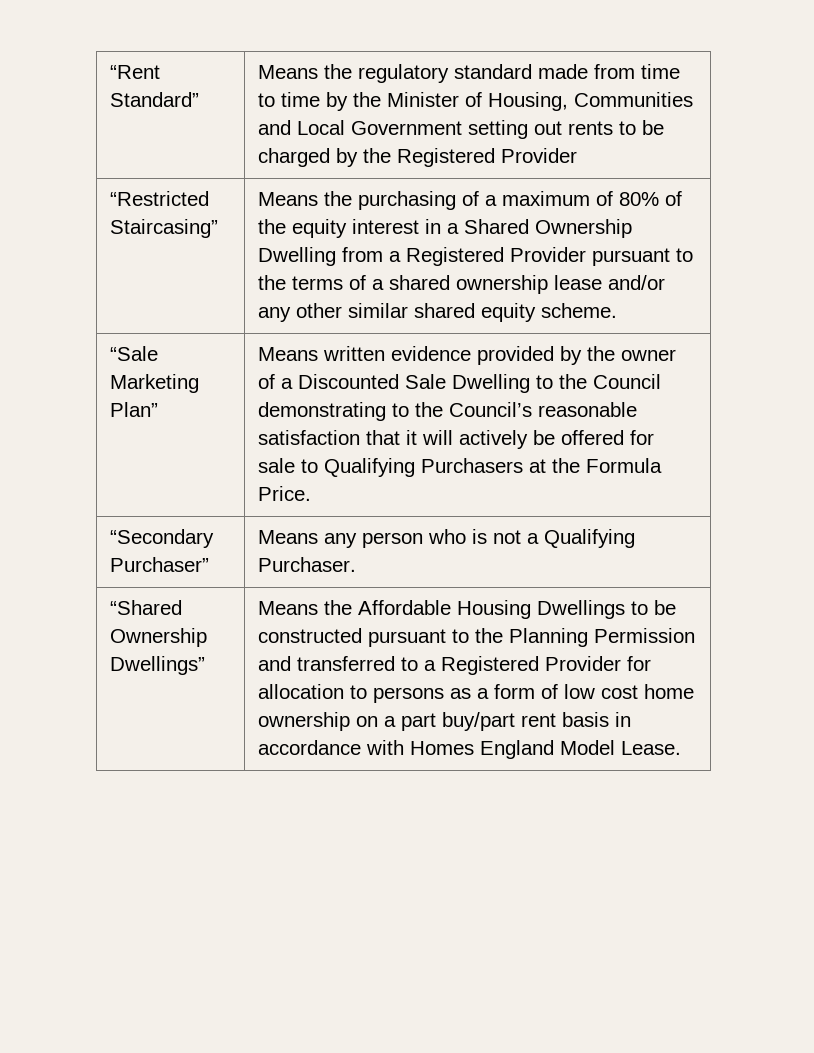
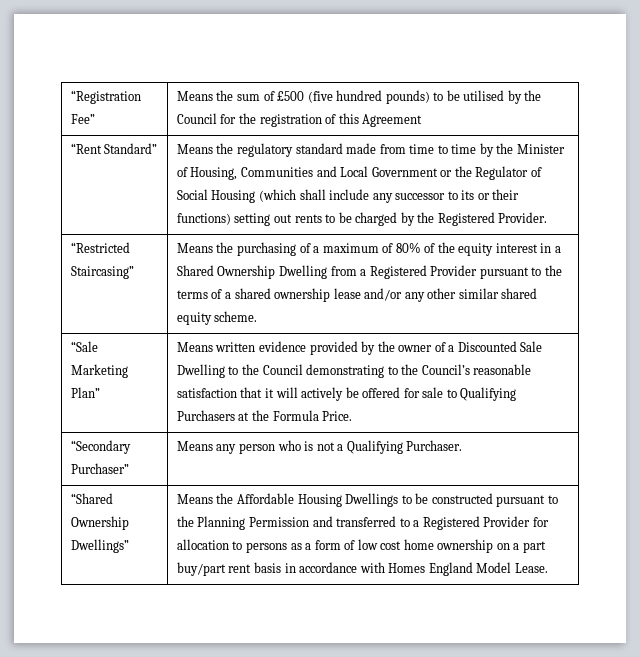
(110, 72) none -> [70,90,141,104] [70,114,95,124] [176,90,542,104] [176,113,423,127] “Registration Fee” | Means the sum of £500 (five hundred pounds) to be utilised by the Council for the registration of this Agreement //
(463, 128) none -> [440,166,542,180] [176,189,520,203] [176,213,231,225] or the Regulator of Social Housing (which shall include any successor to its or their functions)
[501,148,578,163] Provider -> [498,212,548,223] Provider.

